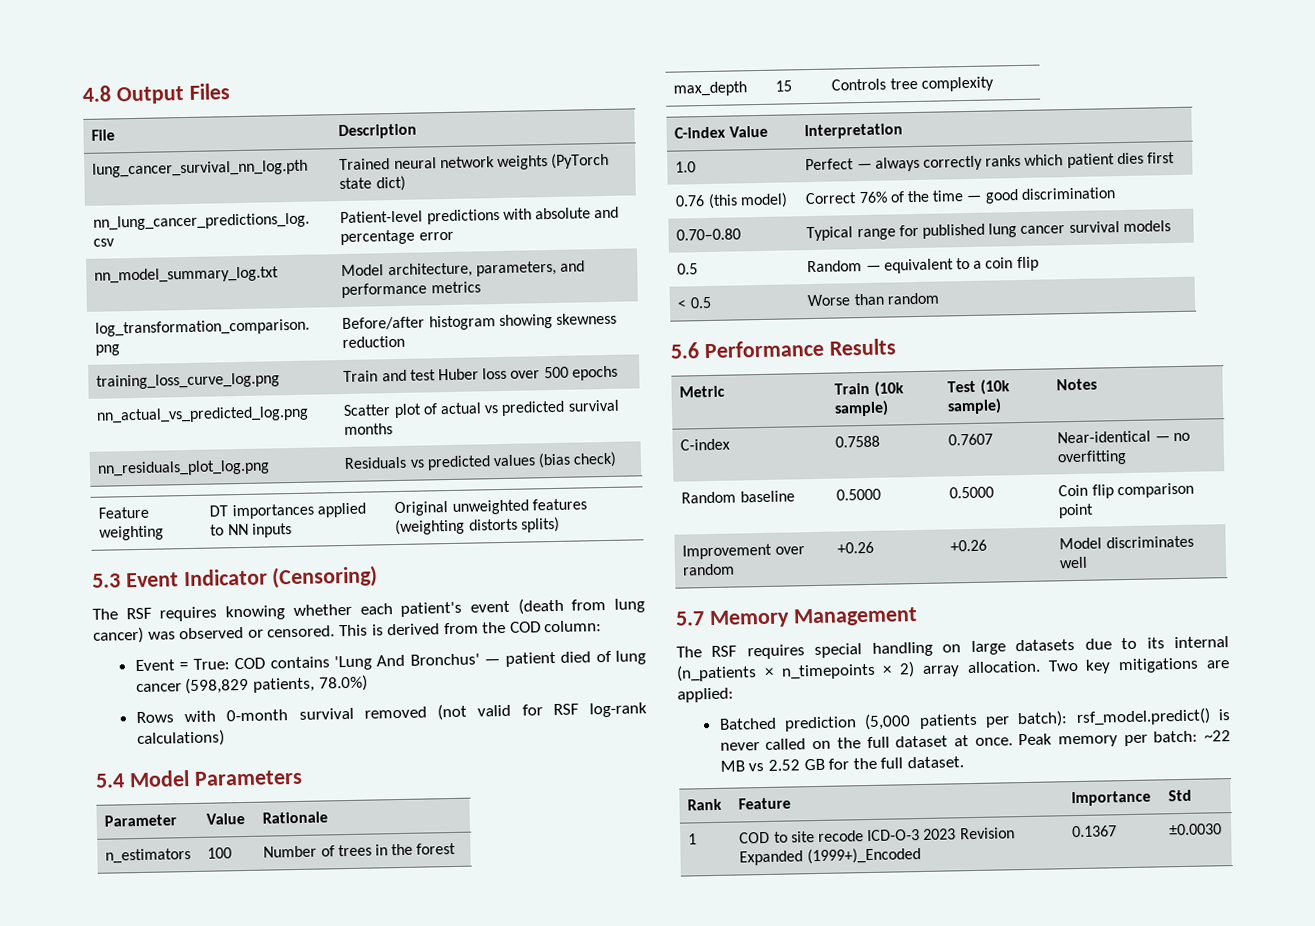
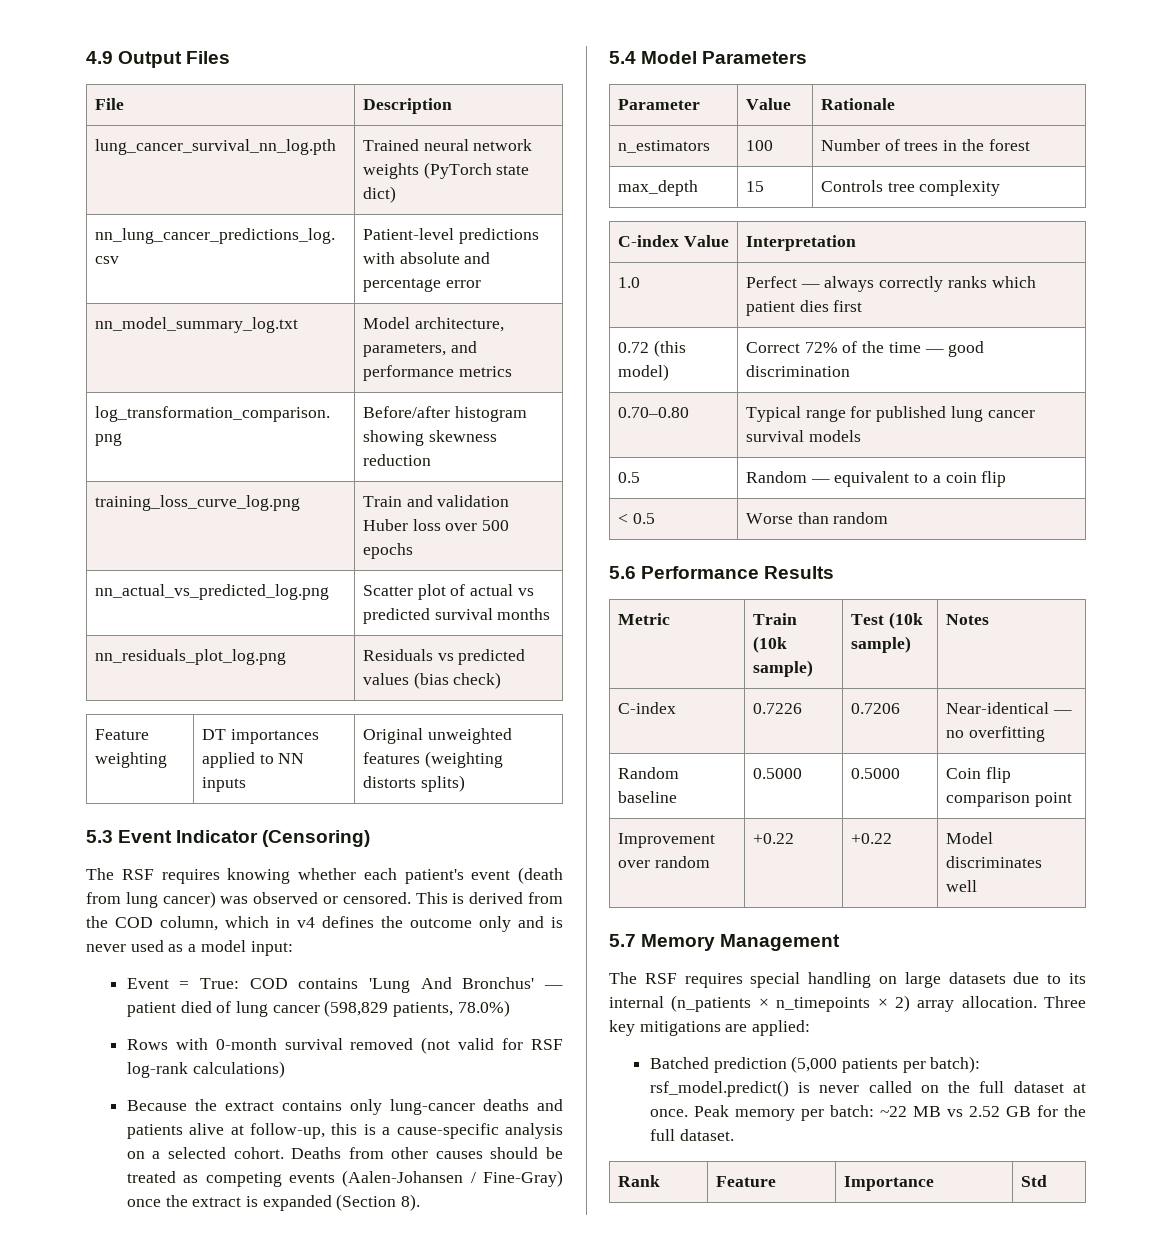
[82,85,111,102] 4.8 -> [86,51,113,64] 4.9
[409,369,436,381] test -> [437,495,510,507] validation
[544,620,603,633] column: -> [160,916,563,932] [86,940,293,956] column, which in v4 defines the outcome only and is never used as a model input:
(225, 738) none -> [126,1099,563,1115] [126,1123,563,1139] [126,1147,563,1159] [126,1170,563,1187] [126,1194,421,1211] // Because the extract contains only lung-cancer deaths and patients alive at follow-up, this is a cause-specific analysis on a selected cohort. Deaths from other causes should be treated as competing events (Aalen-Johansen / Fine-Gray) once the extract is expanded (Section 8).
[675,195,706,207] 0.76 -> [617,342,649,353] 0.72
[858,191,888,204] 76% -> [804,342,838,353] 72%
[835,435,881,448] [948,433,994,446] 0.7588 | 0.7607 -> [752,703,802,714] [850,703,900,714] 0.7226 | 0.7206
[837,541,875,554] [950,539,988,552] +0.26 | +0.26 -> [752,833,794,844] [850,833,892,844] +0.22 | +0.22
[1047,659,1079,672] Two -> [1044,996,1086,1008] Three
[688,833,698,845] [739,827,1015,844] [739,847,921,866] [1072,825,1118,838] [1169,823,1223,836] // 1 | COD to site recode ICD-O-3 2023 Revision Expanded (1999+)_Encoded | 0.1367 | ±0.0030 -> (1047, 1181) none

